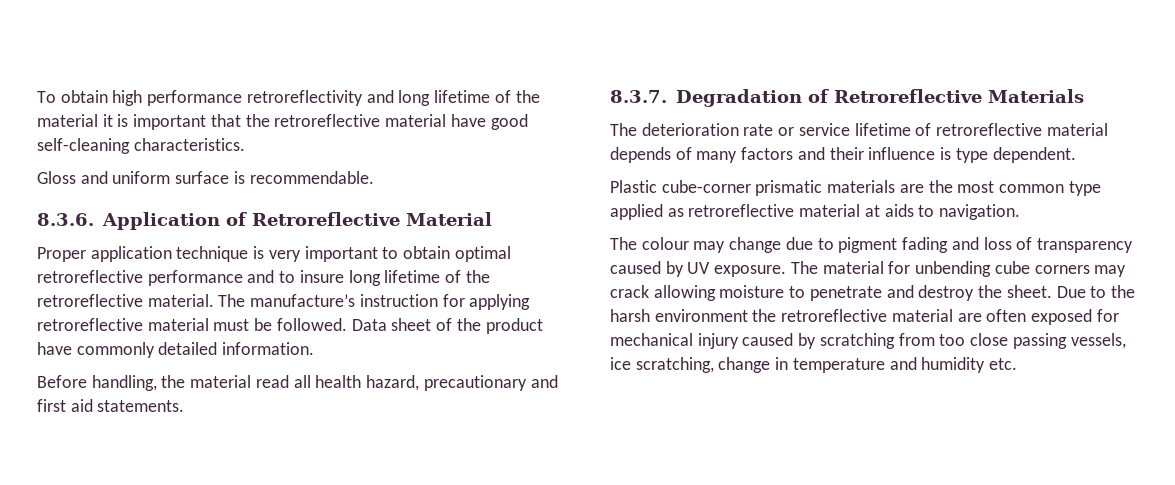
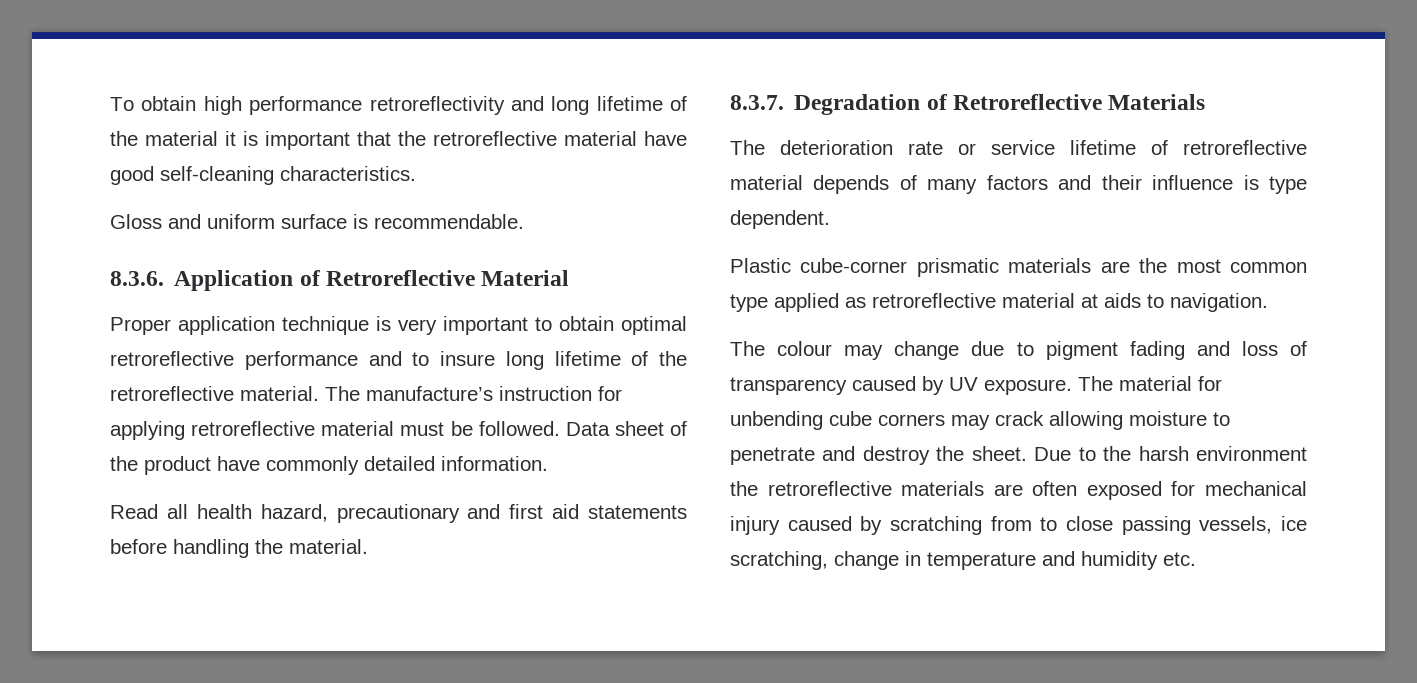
[37,375,289,391] Before handling, the material read -> [110,504,158,519] Read
[97,400,185,412] statements. -> [588,505,687,519] [110,539,368,558] statements before handling the material.
[891,309,953,322] material -> [901,481,985,496] materials
[939,334,966,346] too -> [1040,517,1058,531] to

